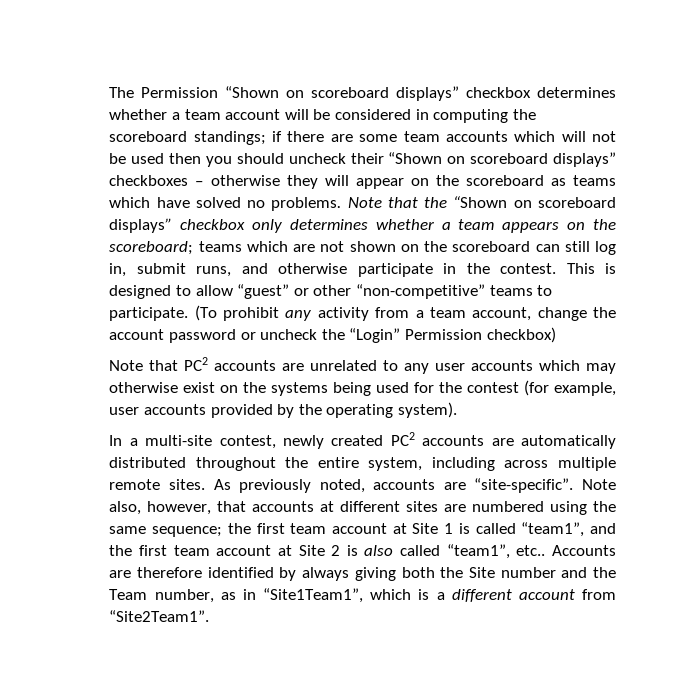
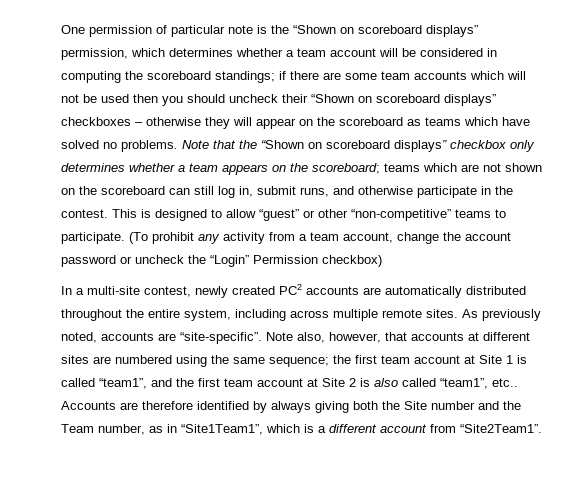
[109,86,532,101] The Permission “Shown on scoreboard displays” checkbox -> [60,25,478,37] [60,48,165,60] One permission of particular note is the “Shown on scoreboard displays” permission, which
[109,357,617,374] [109,380,617,396] [109,402,457,418] // Note that PC2 accounts are unrelated to any user accounts which may otherwise exist on the systems being used for the contest (for example, user accounts provided by the operating system). -> (382, 261) none

